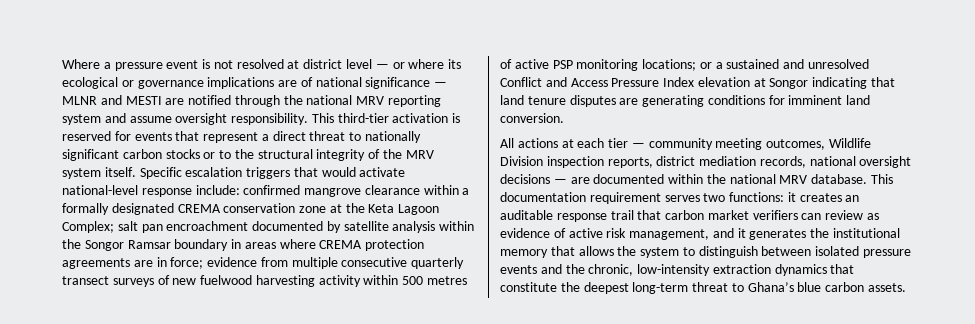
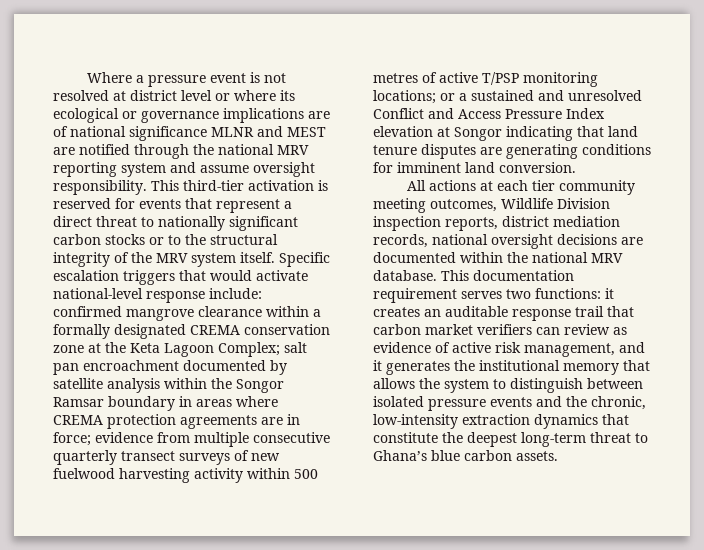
[375,64,389,69] — -> (212, 95) none
[434,82,448,87] — -> (207, 133) none
[125,96,162,105] MESTI -> [287,127,326,137] MEST
[552,60,573,69] PSP -> [482,72,519,85] T/PSP
[631,143,645,148] — -> (555, 185) none
[553,179,567,184] — -> (617, 239) none

